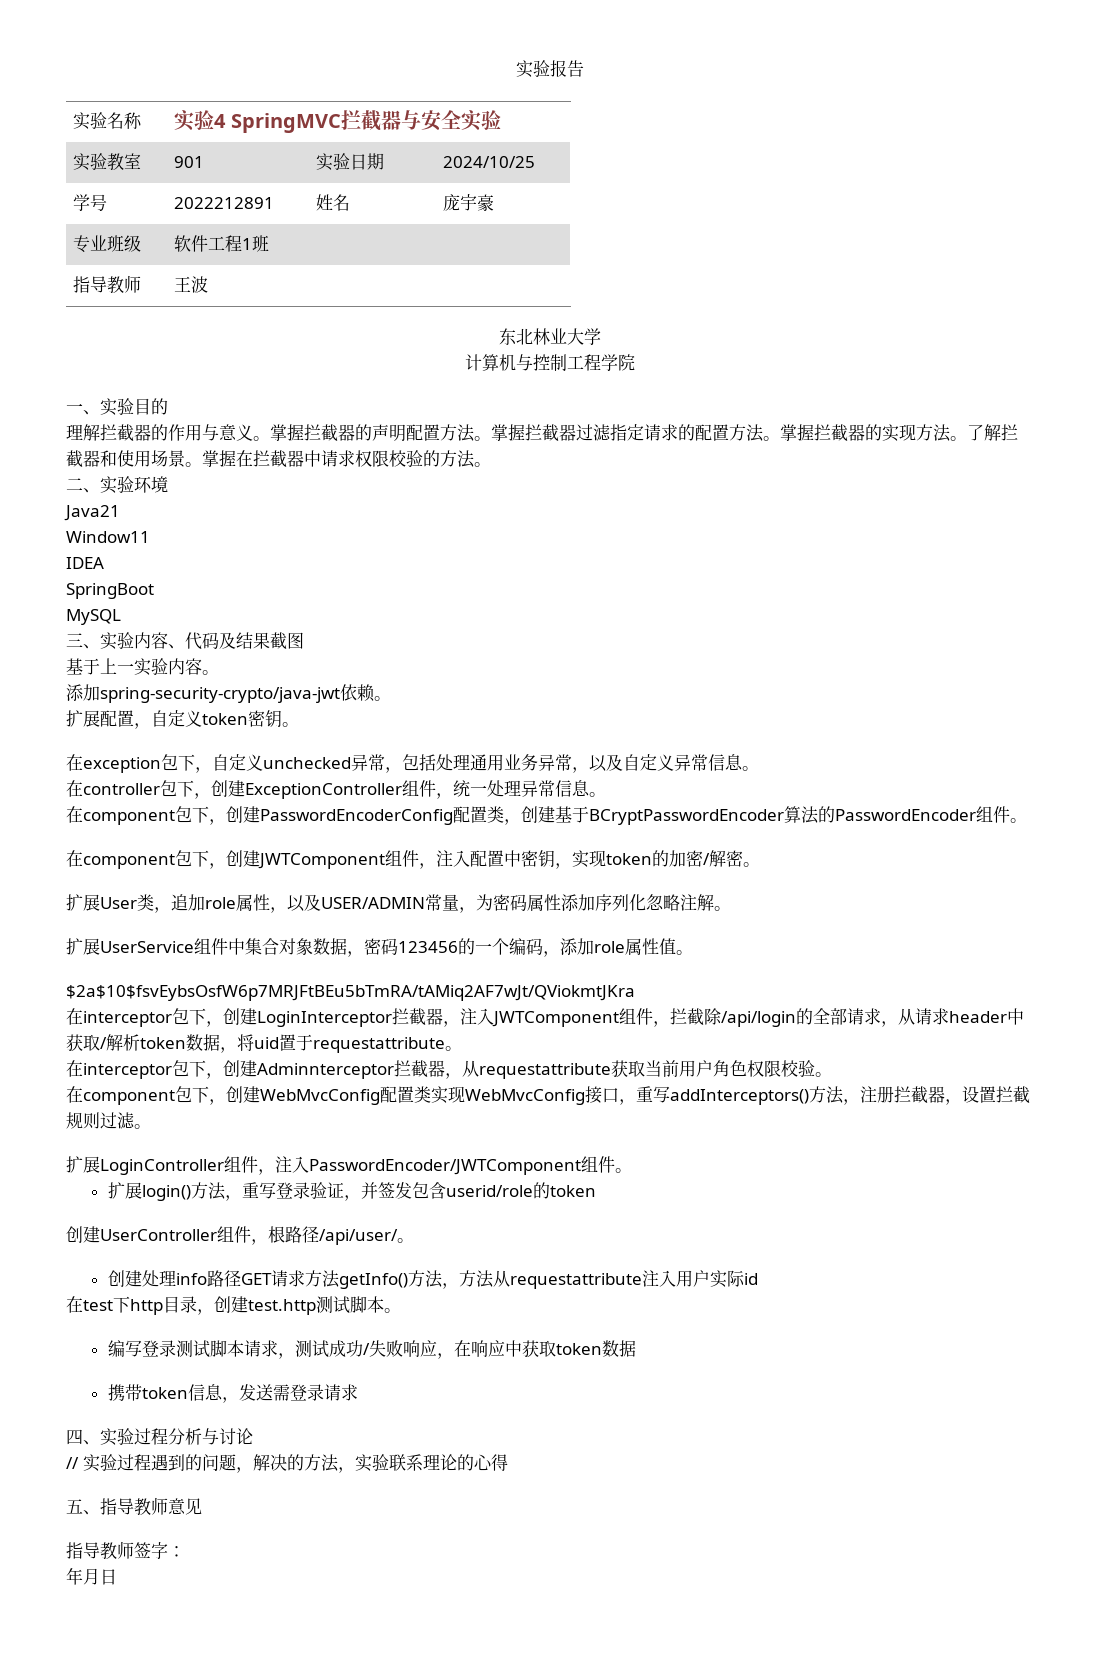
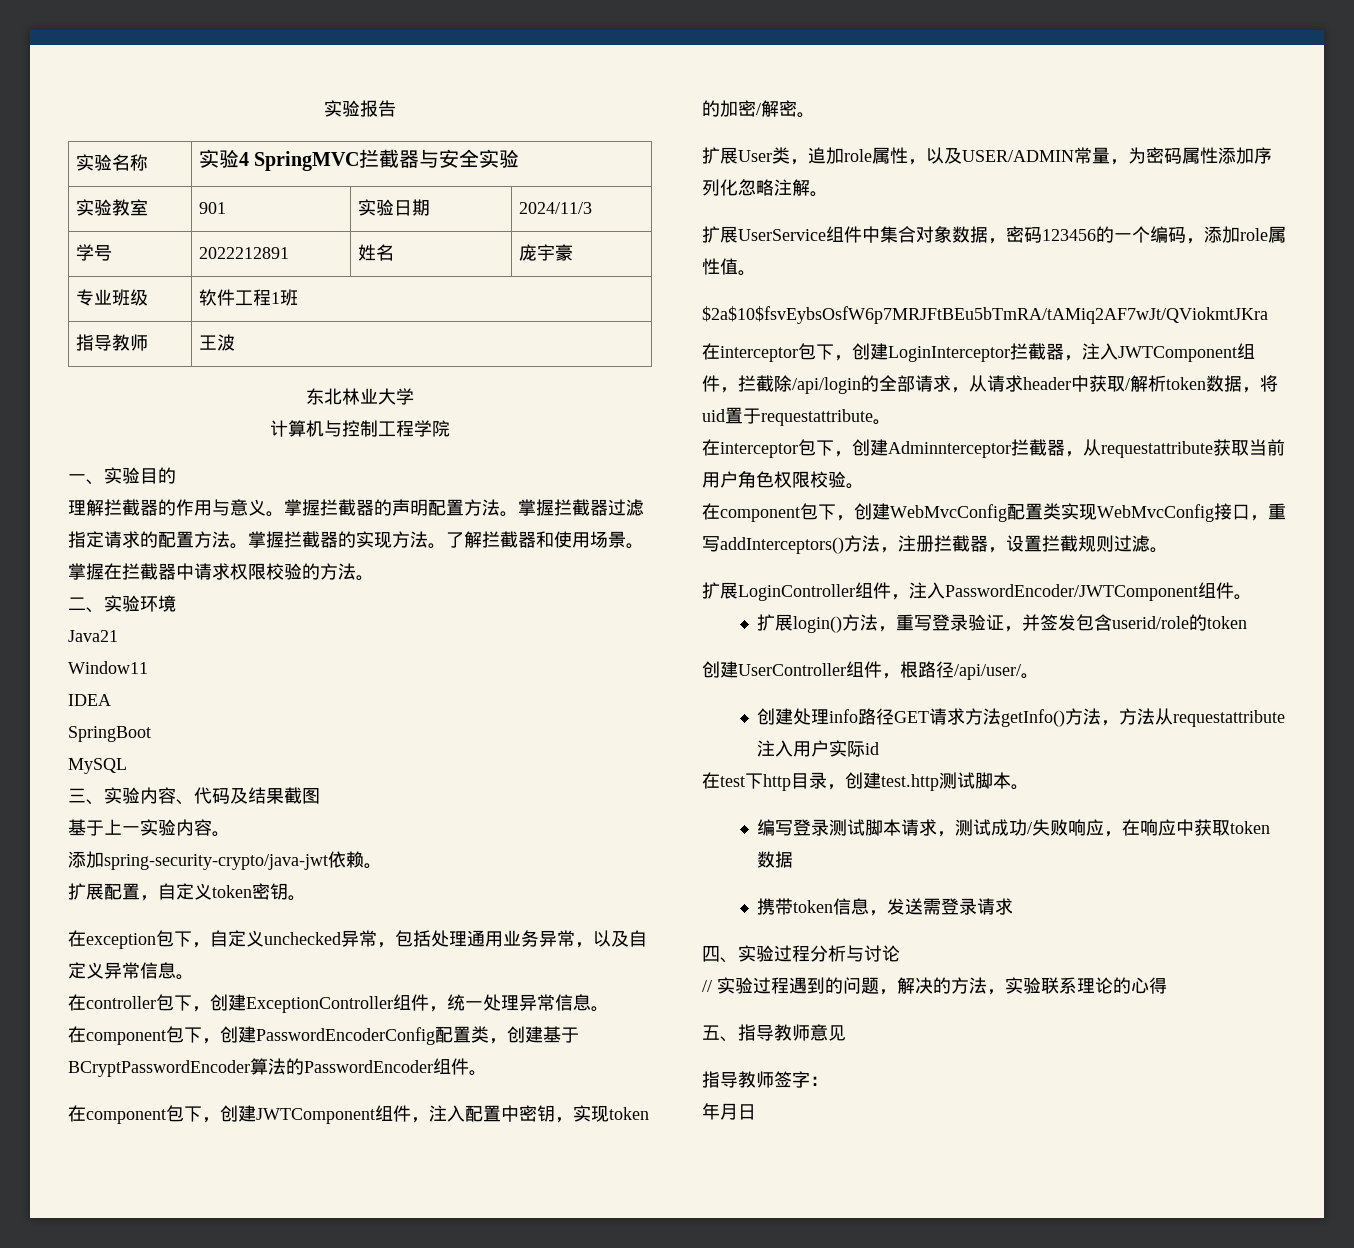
[443,156,536,168] 2024/10/25 -> [518,202,592,214] 2024/11/3

